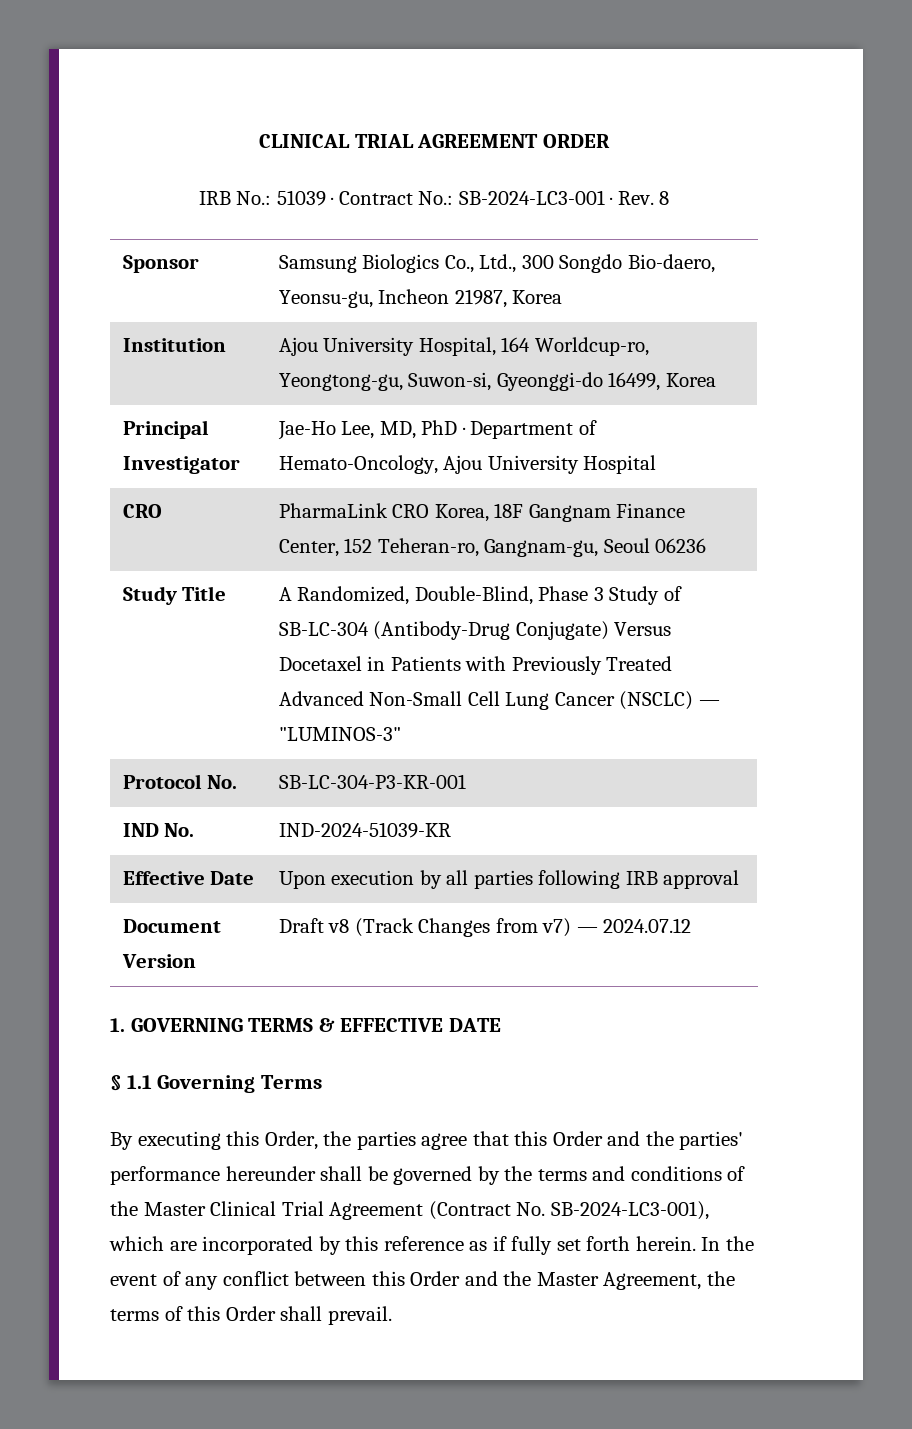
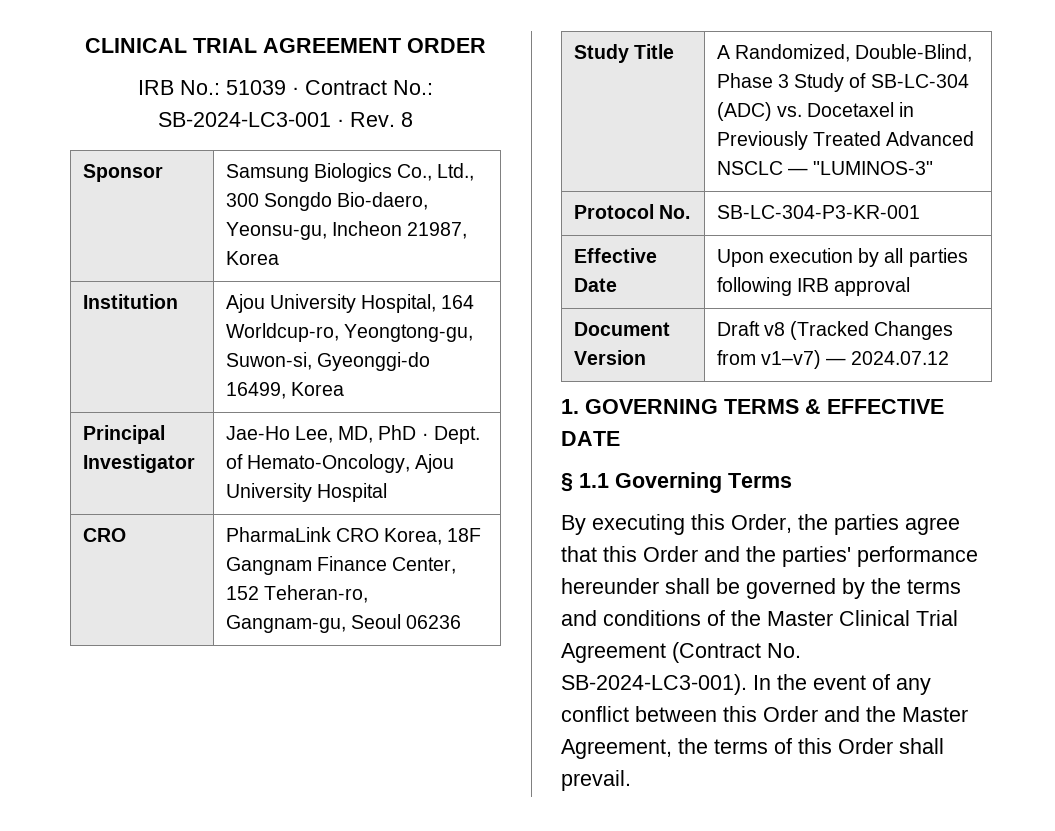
[470,421,574,439] Department -> [433,426,480,444] Dept.
[373,621,672,640] [278,656,673,675] [278,691,694,710] (Antibody-Drug Conjugate) Versus Docetaxel in Patients with Previously Treated Advanced Non-Small Cell Lung Cancer (NSCLC) -> [716,102,915,121] [716,131,975,150] [716,161,783,175] (ADC) vs. Docetaxel in Previously Treated Advanced NSCLC
[122,823,195,837] [278,822,451,838] // IND No. | IND-2024-51039-KR -> (920, 212) none
[354,918,414,937] (Track -> [790,321,870,340] (Tracked
[542,918,572,937] v7) -> [760,350,821,369] v1–v7)
[550,1201,709,1220] [109,1236,696,1255] SB-2024-LC3-001), which are incorporated by this reference as if fully set forth herein. -> [561,674,747,695] SB-2024-LC3-001).

